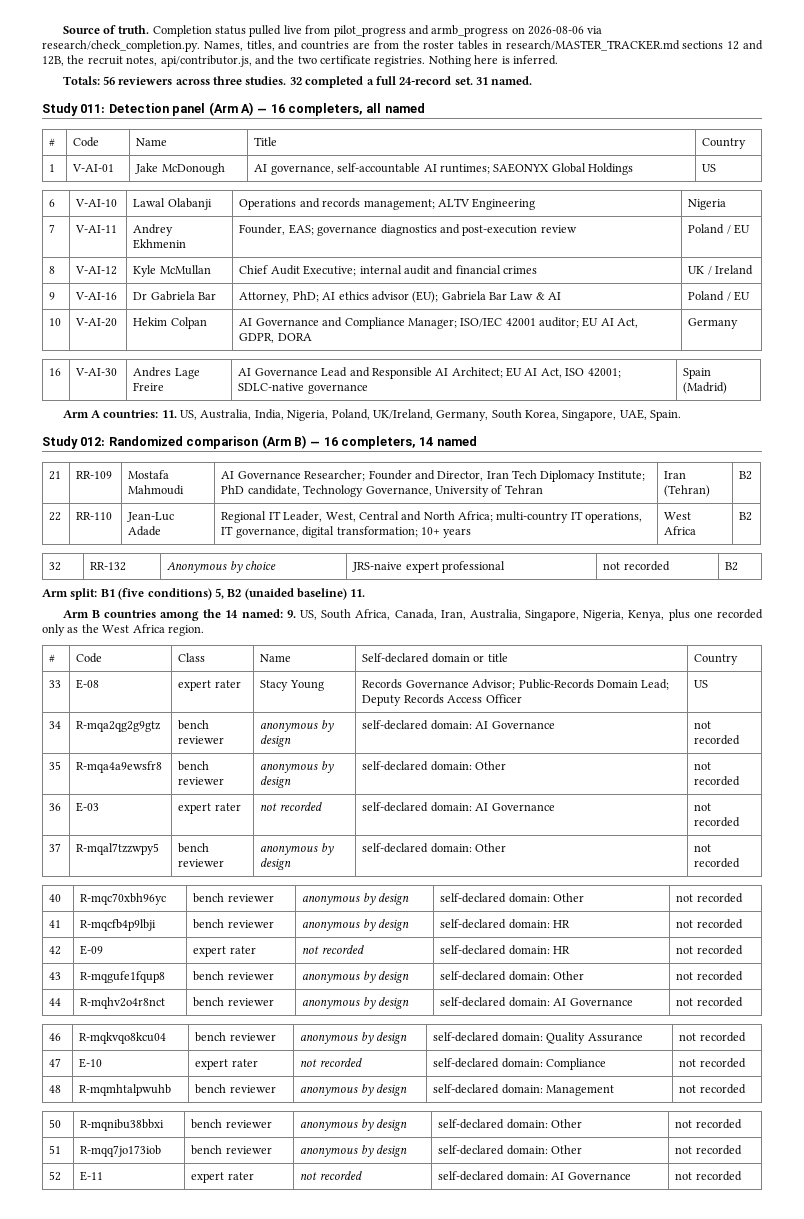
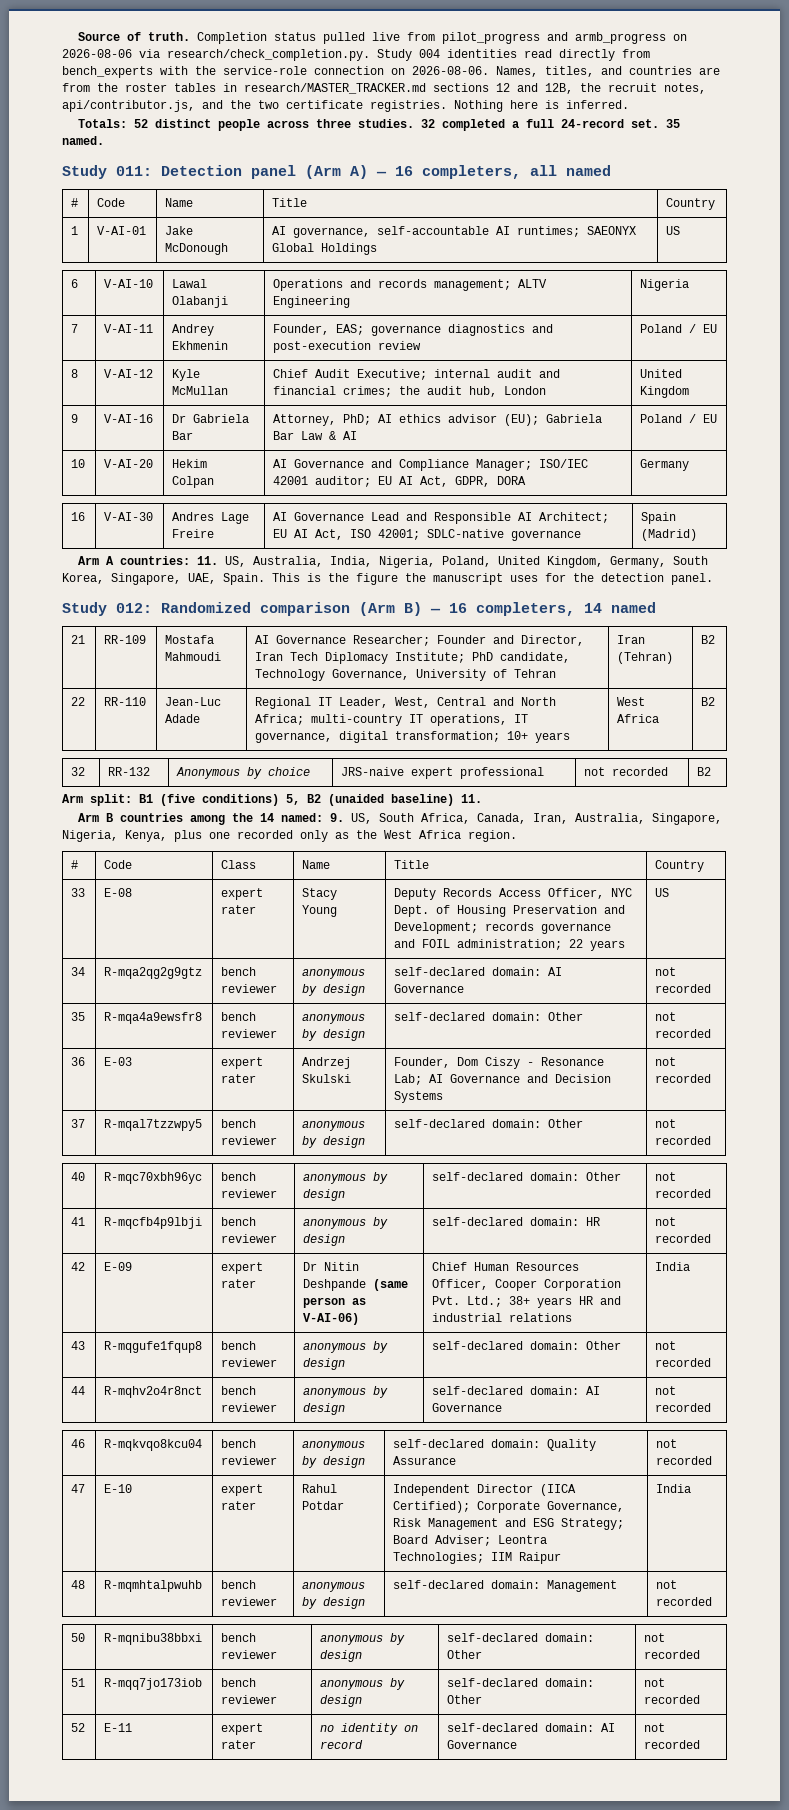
(200, 46) none -> [377,49,650,61] [62,66,489,78] Study 004 identities read directly from bench_experts with the service-role connection on 2026-08-06.
[102,76,173,85] 56 reviewers -> [134,119,261,131] 52 distinct people
[476,77,489,85] 31 -> [666,119,681,128] 35
[503,266,538,274] [688,265,754,275] crimes | UK / Ireland -> [343,386,547,397] [640,369,683,378] [640,386,690,398] crimes; the audit hub, London | United Kingdom
[372,409,433,420] UK/Ireland, -> [498,556,604,568] United Kingdom,
(682, 415) none -> [272,573,713,585] This is the figure the manuscript uses for the detection panel.
[362,653,508,663] Self-declared domain or title -> [394,860,430,869] Title
[362,679,670,690] [362,694,522,706] Records Governance Advisor; Public-Records Domain Lead; Deputy Records Access Officer -> [394,888,633,900] [394,905,626,917] [394,922,612,934] [394,939,626,951] Deputy Records Access Officer, NYC Dept. of Housing Preservation and Development; records governance and FOIL administration; 22 years
[260,802,322,811] [362,802,555,812] not recorded | self-declared domain: AI Governance -> [302,1057,352,1069] [302,1074,352,1083] [394,1057,605,1069] [394,1074,612,1085] [394,1091,444,1103] Andrzej Skulski | Founder, Dom Ciszy - Resonance Lab; AI Governance and Decision Systems
[302,945,364,954] [440,945,571,955] [676,945,743,955] not recorded | self-declared domain: HR | not recorded -> [303,1262,360,1271] [303,1279,409,1291] [303,1297,367,1308] [303,1313,360,1325] [432,1262,580,1271] [432,1279,622,1291] [432,1296,622,1308] [432,1313,573,1322] [655,1262,691,1271] Dr Nitin Deshpande (same person as V-AI-06) | Chief Human Resources Officer, Cooper Corporation Pvt. Ltd.; 38+ years HR and industrial relations | India
[300,1058,362,1067] [433,1058,607,1070] [679,1058,746,1068] not recorded | self-declared domain: Compliance | not recorded -> [302,1484,338,1493] [302,1501,345,1510] [393,1484,577,1496] [393,1501,625,1513] [393,1518,625,1530] [393,1535,548,1546] [393,1552,562,1564] [656,1484,692,1493] Rahul Potdar | Independent Director (IICA Certified); Corporate Governance, Risk Management and ESG Strategy; Board Adviser; Leontra Technologies; IIM Raipur | India
[300,1171,362,1180] not recorded -> [320,1723,419,1735] [320,1740,364,1749] no identity on record

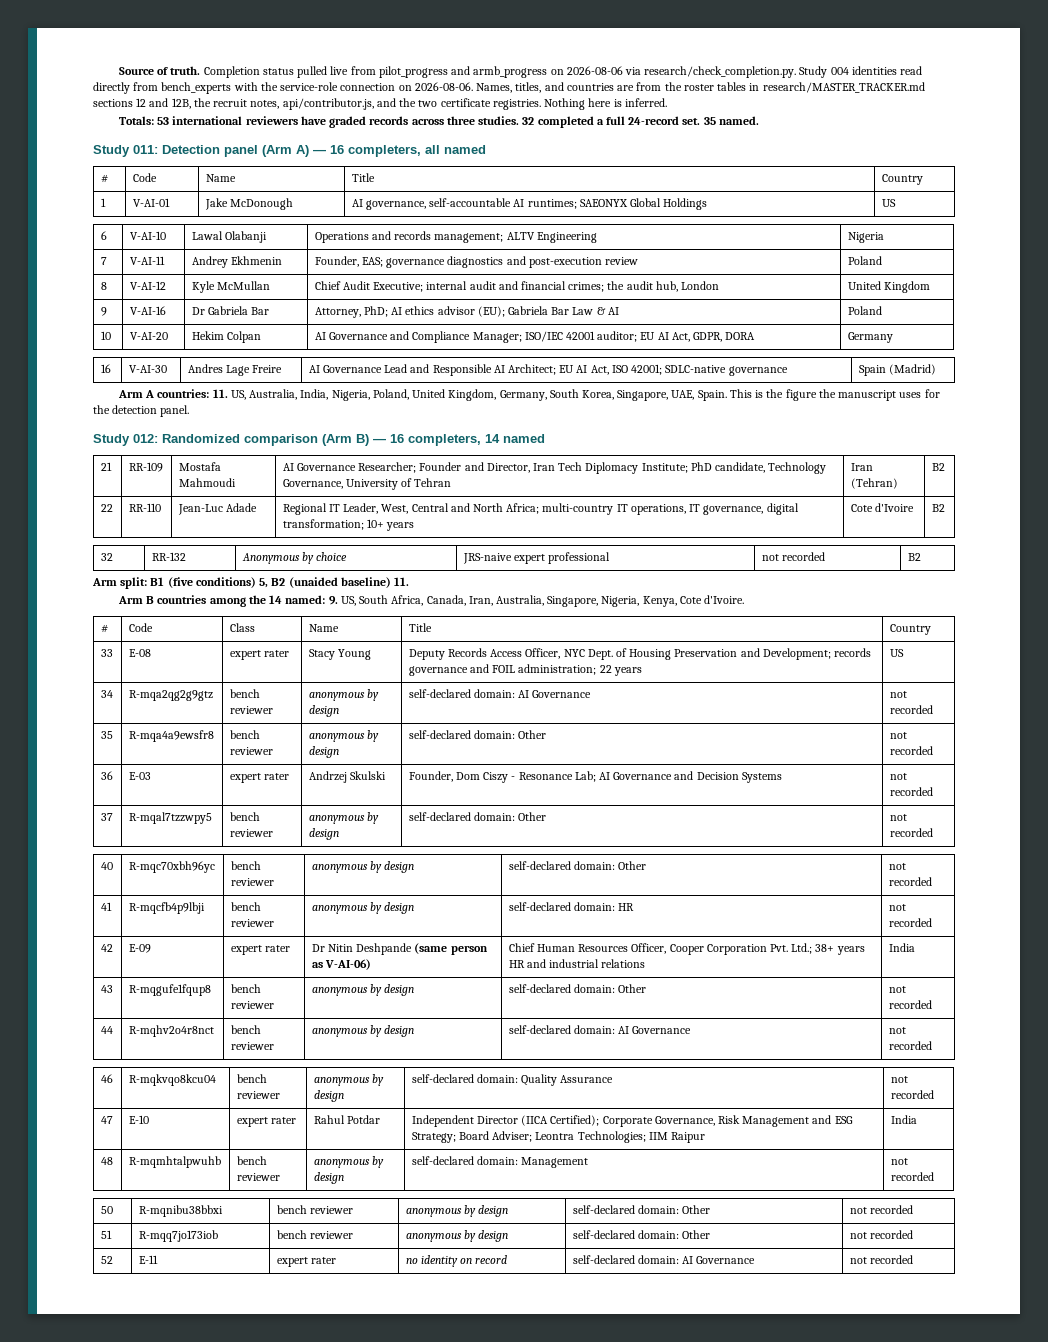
[134,119,261,131] 52 distinct people -> [157,116,409,128] 53 international reviewers have graded records
[689,324,718,333] / EU -> (882, 260) none
[689,414,718,423] / EU -> (882, 310) none
[617,697,646,706] [617,714,660,723] West Africa -> [850,503,914,512] Cote d'Ivoire
[174,830,517,842] plus one recorded only as the West Africa region. -> [679,595,745,604] Cote d'Ivoire.

